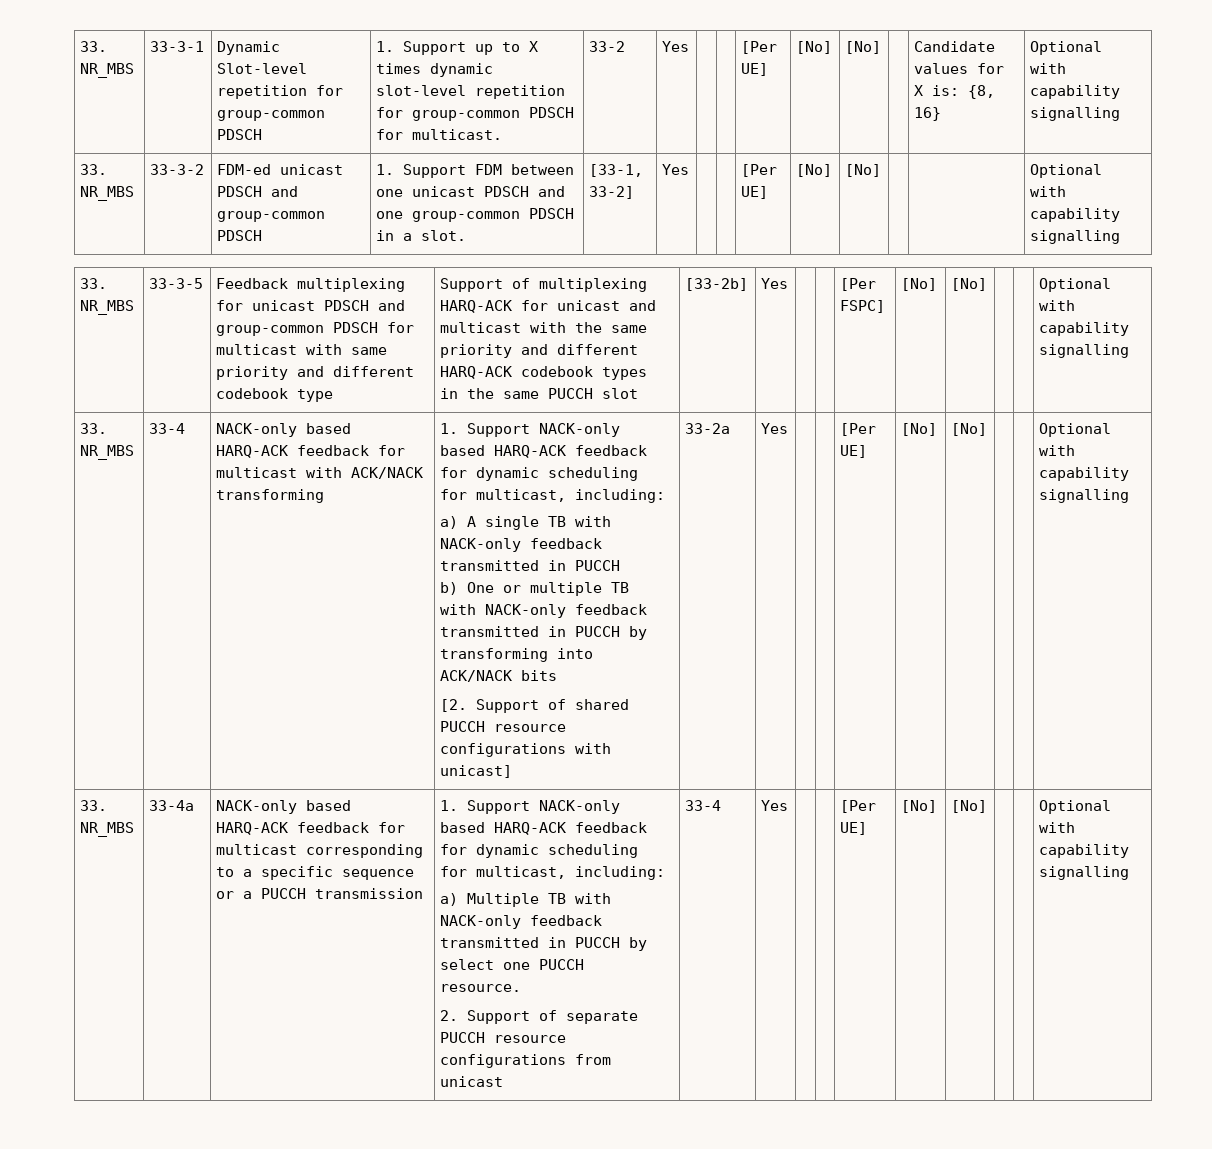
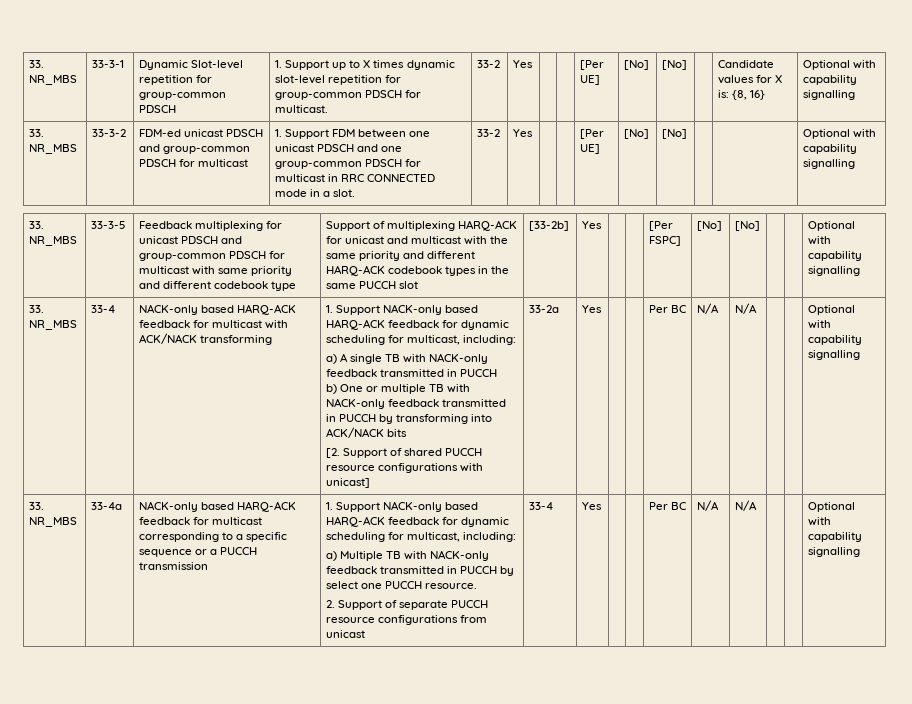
(263, 235) none -> [179,159,249,167] for multicast
(575, 213) none -> [405,159,422,167] [274,174,436,182] [274,189,307,197] for multicast in RRC CONNECTED mode
[589,164,644,177] [589,186,635,199] [33-1, 33-2] -> [476,129,500,137] 33-2
[840,423,877,436] [840,445,868,458] [901,423,938,436] [951,423,988,436] [Per UE] | [No] | [No] -> [648,305,687,313] [696,303,719,314] [734,303,757,314] Per BC | N/A | N/A
[840,800,877,813] [840,822,868,835] [901,800,938,813] [951,800,988,813] [Per UE] | [No] | [No] -> [648,502,687,510] [696,500,719,511] [734,500,757,511] Per BC | N/A | N/A

